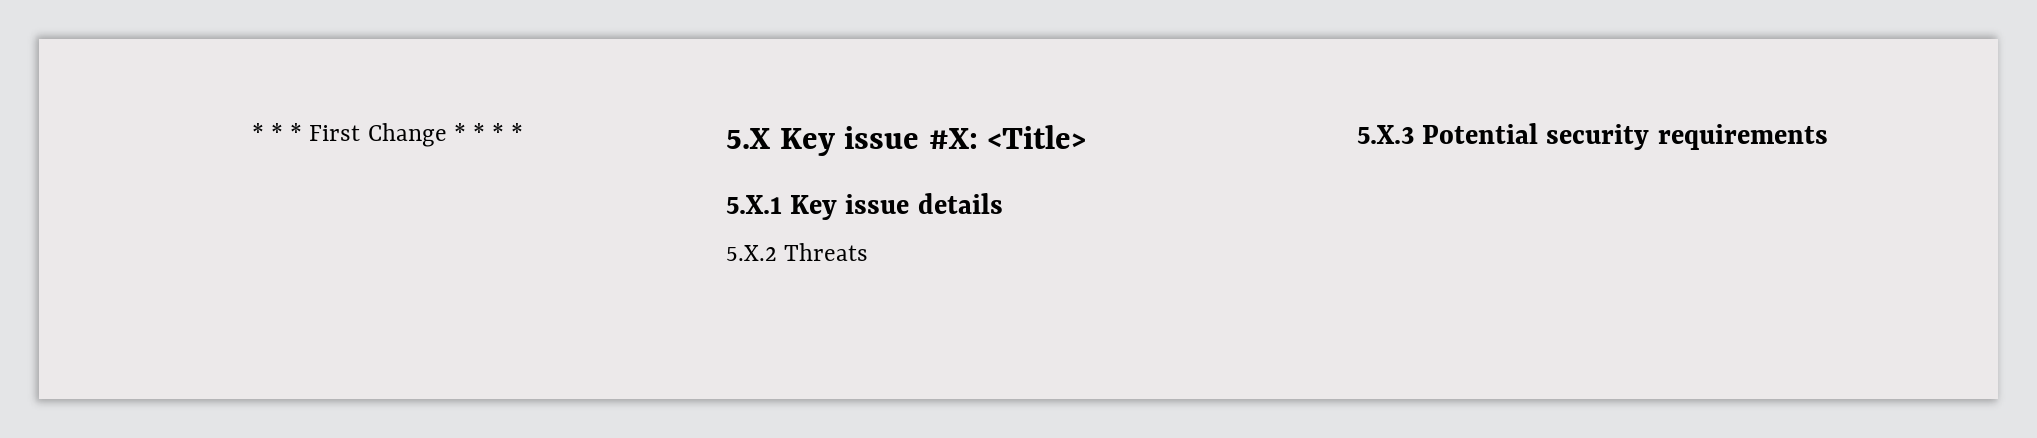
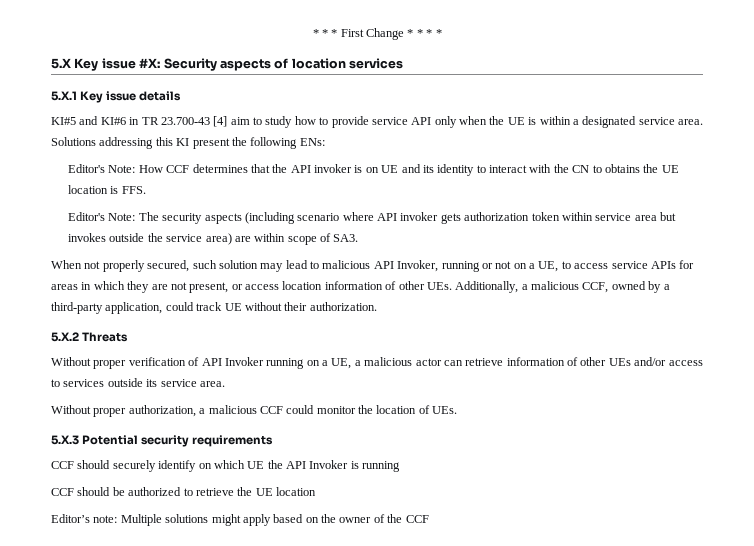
[987,125,1087,149] <Title> -> [163,58,403,71] Security aspects of location services
[726,243,869,261] [1357,123,1828,150] 5.X.2 Threats // 5.X.3 Potential security requirements -> [51,116,703,128] [51,137,325,149] [68,164,679,176] [68,185,146,194] [68,212,677,224] [68,233,359,245] [51,260,695,272] [51,281,670,293] [51,302,377,314] [51,332,129,342] [51,357,703,369] [51,378,225,387] [51,405,458,417] [51,435,274,447] [51,460,401,472] [51,487,316,496] [51,514,429,526] KI#5 and KI#6 in TR 23.700-43 [4] aim to study how to provide service API only when the UE is within a designated service area. Solutions addressing this KI present the following ENs: // Editor's Note: How CCF determines that the API invoker is on UE and its identity to interact with the CN to obtains the UE location is FFS. // Editor's Note: The security aspects (including scenario where API invoker gets authorization token within service area but invokes outside the service area) are within scope of SA3. // When not properly secured, such solution may lead to malicious API Invoker, running or not on a UE, to access service APIs for areas in which they are not present, or access location information of other UEs. Additionally, a malicious CCF, owned by a third-party application, could track UE without their authorization. // 5.X.2 Threats // Without proper verification of API Invoker running on a UE, a malicious actor can retrieve information of other UEs and/or access to services outside its service area. // Without proper authorization, a malicious CCF could monitor the location of UEs. // 5.X.3 Potential security requirements // CCF should securely identify on which UE the API Invoker is running // CCF should be authorized to retrieve the UE location // Editor’s note: Multiple solutions might apply based on the owner of the CCF

